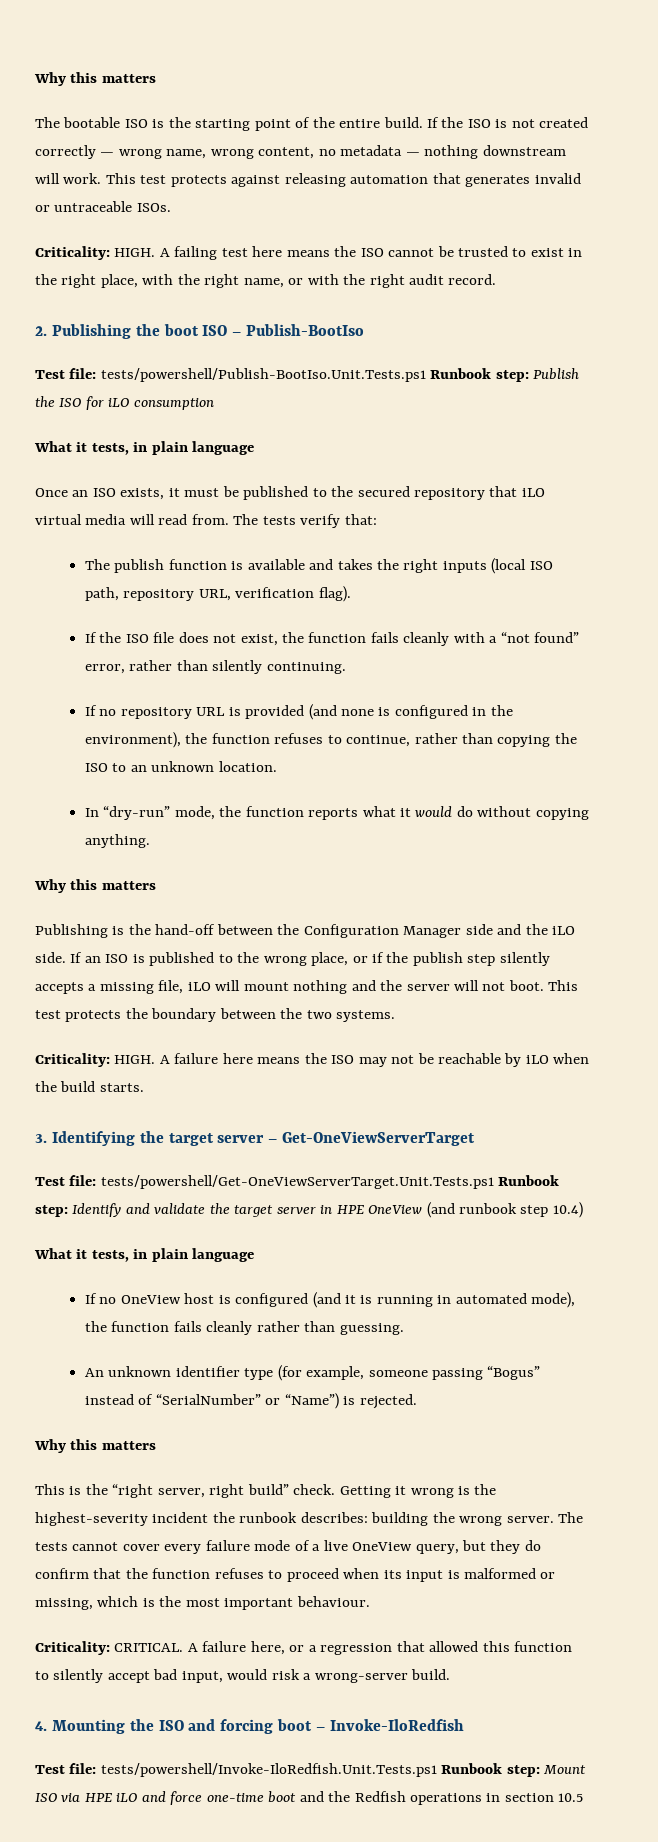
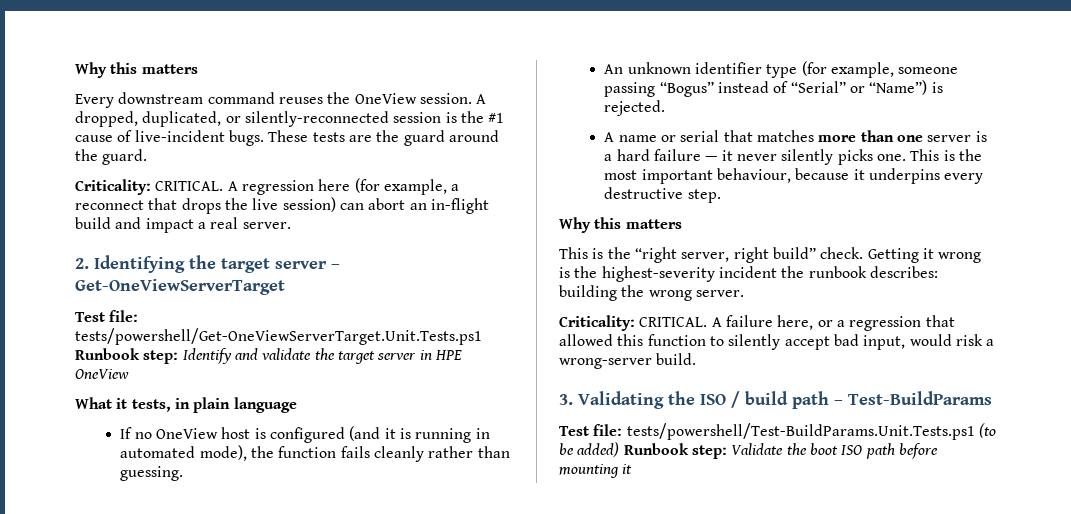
[34,72,156,86] [35,117,589,131] [35,145,566,159] [35,173,581,187] [35,201,171,212] [35,246,583,260] [35,274,497,288] [35,324,365,339] [35,368,580,382] [35,396,214,410] [34,441,255,455] [35,486,545,500] [35,514,377,528] [84,558,553,574] [84,586,351,602] [84,632,580,646] [84,660,346,674] [84,704,513,720] [84,732,577,748] [84,761,277,772] [84,806,589,820] [84,834,150,848] [34,879,156,893] [35,924,576,938] [35,952,550,966] [35,980,579,994] [35,1008,396,1022] [35,1053,590,1067] [35,1081,144,1092] [35,1134,47,1143] Why this matters // The bootable ISO is the starting point of the entire build. If the ISO is not created correctly — wrong name, wrong content, no metadata — nothing downstream will work. This test protects against releasing automation that generates invalid or untraceable ISOs. // Criticality: HIGH. A failing test here means the ISO cannot be trusted to exist in the right place, with the right name, or with the right audit record. // 2. Publishing the boot ISO – Publish-BootIso // Test file: tests/powershell/Publish-BootIso.Unit.Tests.ps1 Runbook step: Publish the ISO for iLO consumption // What it tests, in plain language // Once an ISO exists, it must be published to the secured repository that iLO virtual media will read from. The tests verify that: // The publish function is available and takes the right inputs (local ISO path, repository URL, verification flag). // If the ISO file does not exist, the function fails cleanly with a “not found” error, rather than silently continuing. // If no repository URL is provided (and none is configured in the environment), the function refuses to continue, rather than copying the ISO to an unknown location. // In “dry-run” mode, the function reports what it would do without copying anything. // Why this matters // Publishing is the hand-off between the Configuration Manager side and the iLO side. If an ISO is published to the wrong place, or if the publish step silently accepts a missing file, iLO will mount nothing and the server will not boot. This test protects the boundary between the two systems. // Criticality: HIGH. A failure here means the ISO may not be reachable by iLO when the build starts. // 3. -> [75,62,198,78] [75,92,487,108] [75,111,505,127] [75,130,499,146] [75,149,148,165] [75,178,460,195] [75,197,489,214] [75,217,291,233] [75,258,89,269] Why this matters // Every downstream command reuses the OneView session. A dropped, duplicated, or silently-reconnected session is the #1 cause of live-incident bugs. These tests are the guard around the guard. // Criticality: CRITICAL. A regression here (for example, a reconnect that drops the live session) can abort an in-flight build and impact a real server. // 2.
[426,1202,583,1218] (and runbook step 10.4) -> (129, 374) none
[155,1394,261,1405] “SerialNumber” -> [790,81,846,93] “Serial”
(417, 1401) none -> [604,130,987,142] [604,149,982,165] [604,168,984,184] [604,187,721,203] // A name or serial that matches more than one server is a hard failure — it never silently picks one. This is the most important behaviour, because it underpins every destructive step.
[558,1512,584,1523] [35,1540,541,1554] [35,1568,556,1582] [35,1596,370,1610] The tests cannot cover every failure mode of a live OneView query, but they do confirm that the function refuses to proceed when its input is malformed or missing, which is the most important behaviour. -> (744, 293) none
[35,1719,464,1734] [35,1763,587,1777] [35,1791,584,1805] 4. Mounting the ISO and forcing boot – Invoke-IloRedfish // Test file: tests/powershell/Invoke-IloRedfish.Unit.Tests.ps1 Runbook step: Mount ISO via HPE iLO and force one-time boot and the Redfish operations in section 10.5 -> [559,391,992,409] [559,423,996,440] [559,442,938,459] [559,464,633,478] 3. Validating the ISO / build path – Test-BuildParams // Test file: tests/powershell/Test-BuildParams.Unit.Tests.ps1 (to be added) Runbook step: Validate the boot ISO path before mounting it

